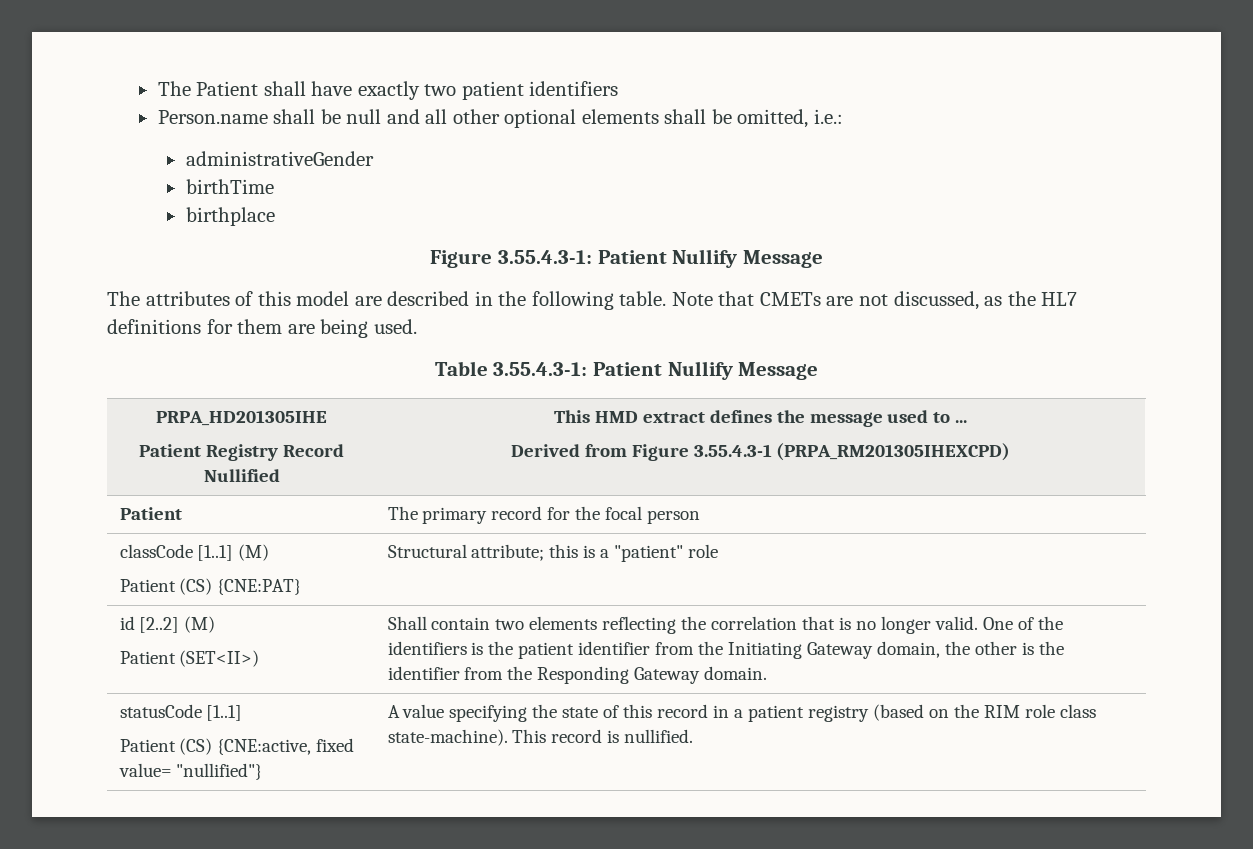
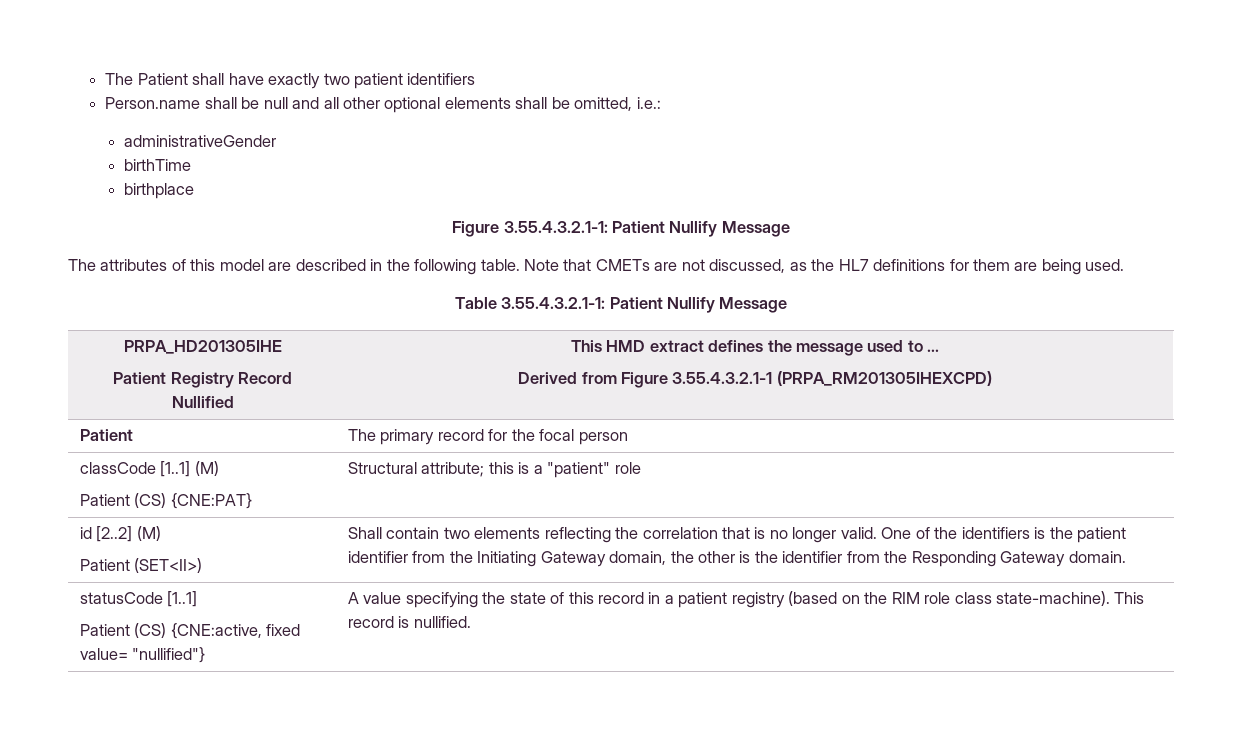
[497,250,592,264] 3.55.4.3-1: -> [503,221,608,233] 3.55.4.3.2.1-1:
[493,362,588,376] 3.55.4.3-1: -> [501,297,606,309] 3.55.4.3.2.1-1:
[693,444,772,457] 3.55.4.3-1 -> [672,372,773,384] 3.55.4.3.2.1-1

